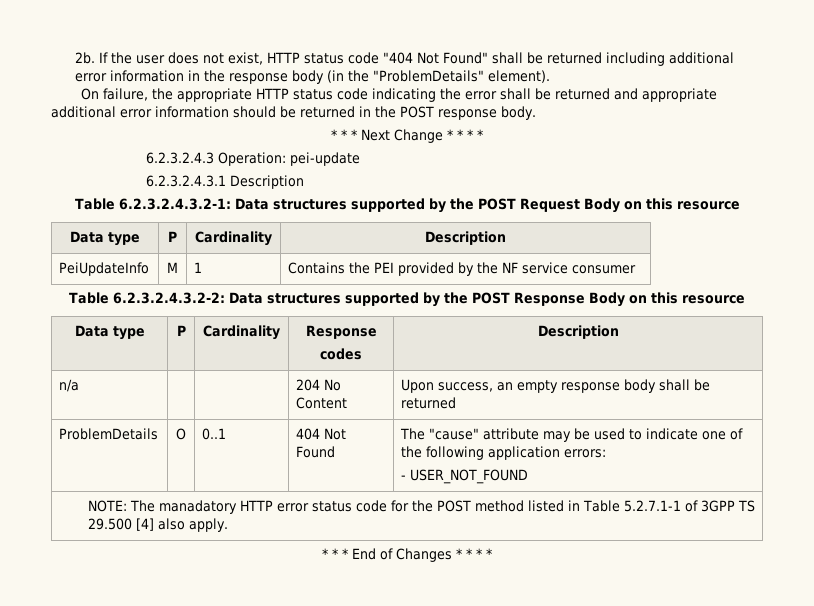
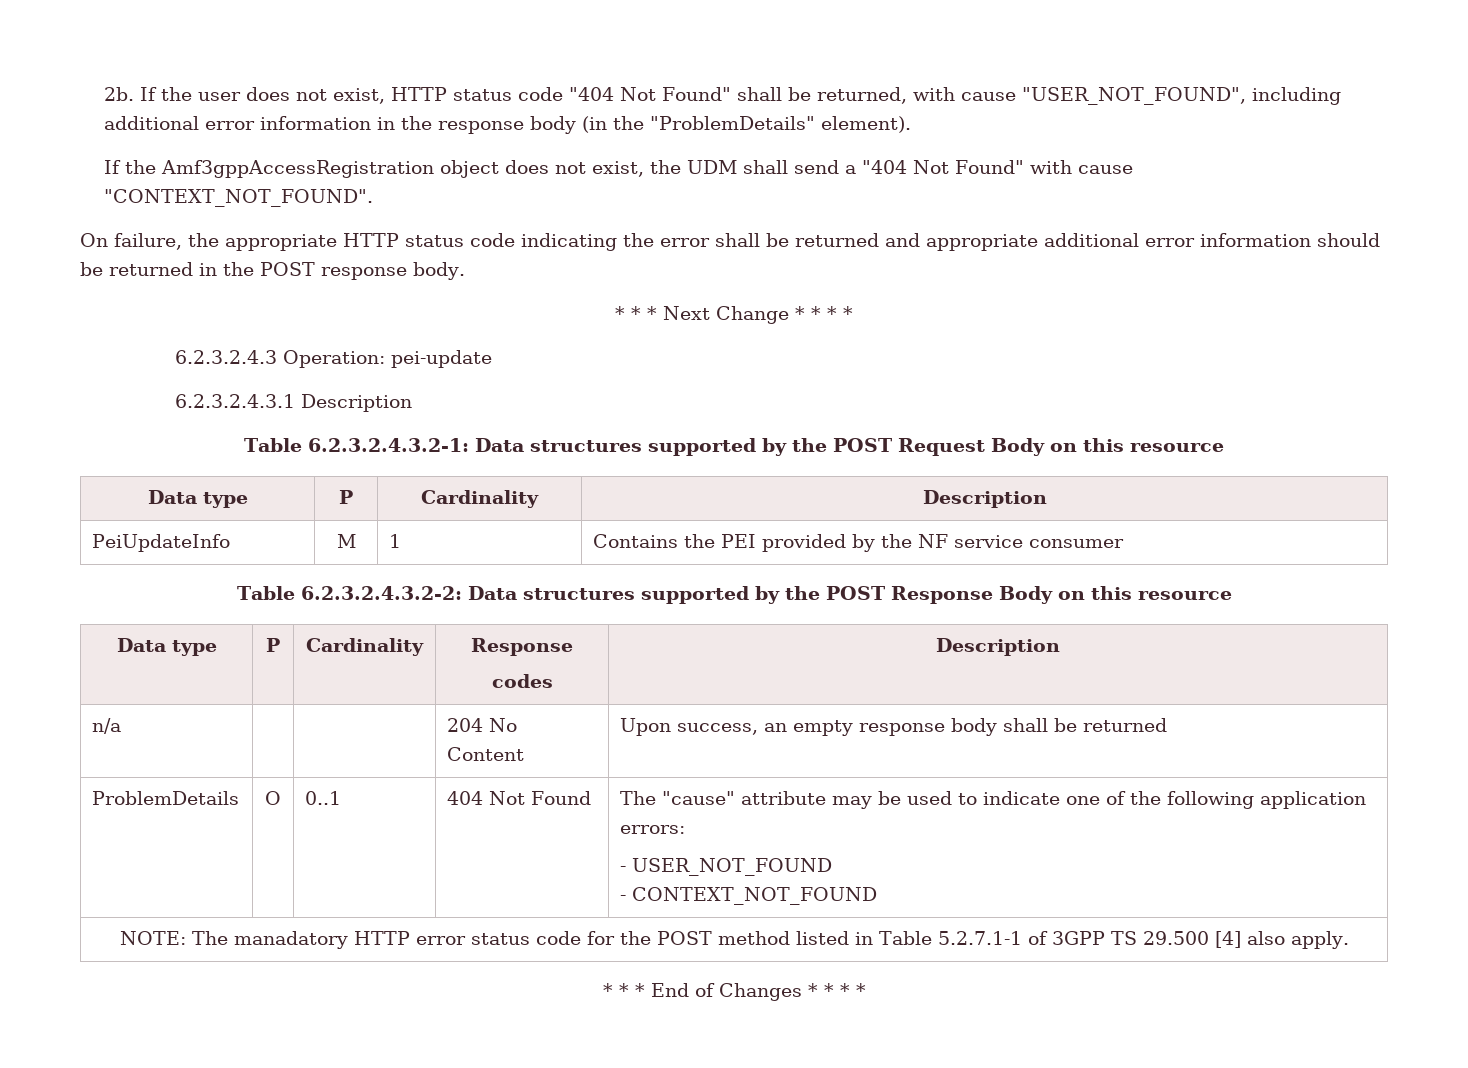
[546,52,602,64] returned -> [816,87,1246,105] returned, with cause "USER_NOT_FOUND",
(550, 76) none -> [103,160,1133,178] [103,189,373,207] // If the Amf3gppAccessRegistration object does not exist, the UDM shall send a "404 Not Found" with cause "CONTEXT_NOT_FOUND".
(529, 476) none -> [620,887,878,905] // - CONTEXT_NOT_FOUND

